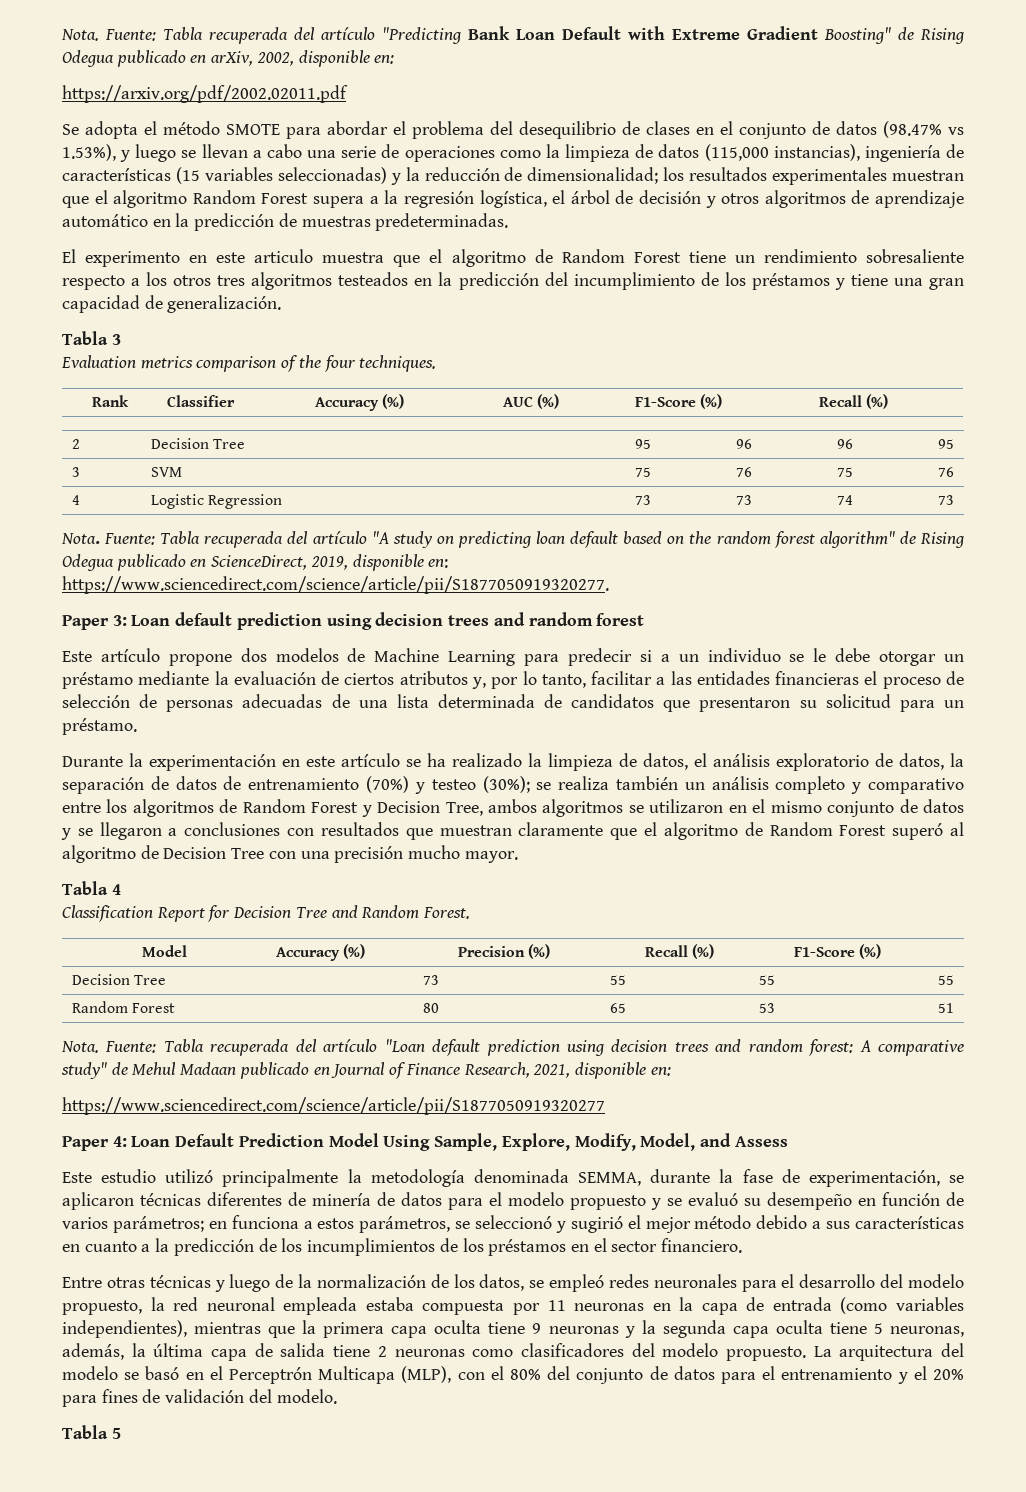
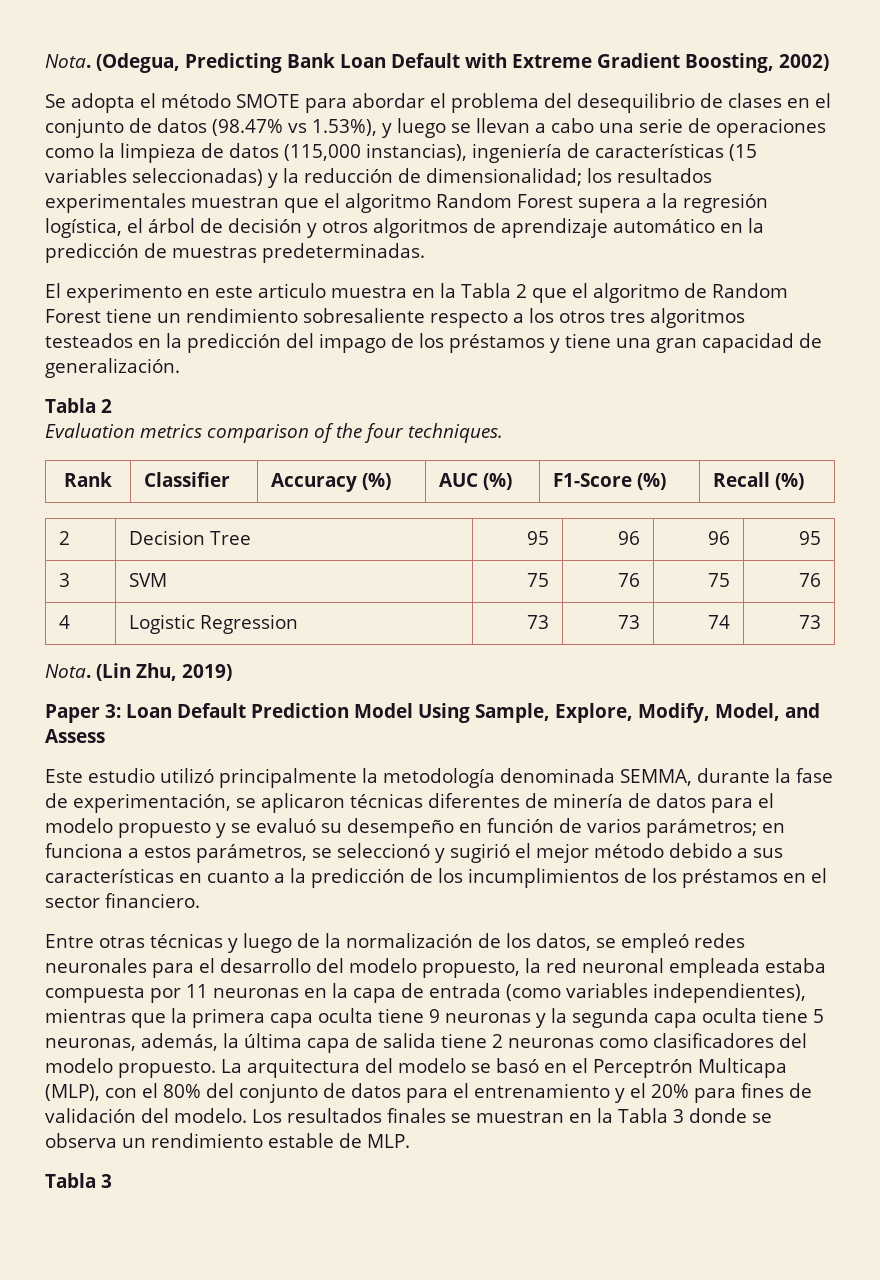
[61,27,461,44] Nota. Fuente: Tabla recuperada del artículo "Predicting -> [45,53,282,73] Nota. (Odegua, Predicting
[824,27,964,44] [62,50,395,67] [62,85,348,103] Boosting" de Rising Odegua publicado en arXiv, 2002, disponible en: // https://arxiv.org/pdf/2002.02011.pdf -> [685,53,829,73] Boosting, 2002)
(385, 257) none -> [412,283,527,298] en la Tabla 2
[573,272,695,290] incumplimiento -> [319,333,386,353] impago
[111,334,121,345] 3 -> [100,399,112,413] 2
[104,531,964,548] [62,554,449,571] [62,576,609,594] [62,612,645,630] [62,648,965,666] [62,671,965,689] [62,694,964,712] [62,718,137,735] [62,753,964,771] [62,776,964,794] [62,799,965,817] [61,822,965,840] [62,845,518,863] [62,881,121,895] [62,905,471,922] [142,945,187,957] [276,944,366,961] [458,944,551,959] [645,944,715,959] [794,944,882,959] [72,974,167,985] [422,975,439,985] [609,975,626,985] [758,975,775,985] [937,975,954,985] [72,1001,176,1013] [422,1003,439,1013] [609,1003,626,1013] [758,1003,775,1013] [937,1003,954,1013] [61,1039,964,1056] [61,1062,671,1079] [62,1097,605,1115] [62,1136,127,1151] Fuente: Tabla recuperada del artículo "A study on predicting loan default based on the random forest algorithm" de Rising Odegua publicado en ScienceDirect, 2019, disponible en: https://www.sciencedirect.com/science/article/pii/S1877050919320277. // Paper 3: Loan default prediction using decision trees and random forest // Este artículo propone dos modelos de Machine Learning para predecir si a un individuo se le debe otorgar un préstamo mediante la evaluación de ciertos atributos y, por lo tanto, facilitar a las entidades financieras el proceso de selección de personas adecuadas de una lista determinada de candidatos que presentaron su solicitud para un préstamo. // Durante la experimentación en este artículo se ha realizado la limpieza de datos, el análisis exploratorio de datos, la separación de datos de entrenamiento (70%) y testeo (30%); se realiza también un análisis completo y comparativo entre los algoritmos de Random Forest y Decision Tree, ambos algoritmos se utilizaron en el mismo conjunto de datos y se llegaron a conclusiones con resultados que muestran claramente que el algoritmo de Random Forest superó al algoritmo de Decision Tree con una precisión mucho mayor. // Tabla 4 // Classification Report for Decision Tree and Random Forest. // Model | Accuracy (%) | Precision (%) | Recall (%) | F1-Score (%) // Decision Tree | 73 | 55 | 55 | 55 // Random Forest | 80 | 65 | 53 | 51 // Nota. Fuente: Tabla recuperada del artículo "Loan default prediction using decision trees and random forest: A comparative study" de Mehul Madaan publicado en Journal of Finance Research, 2021, disponible en: // https://www.sciencedirect.com/science/article/pii/S1877050919320277 // Paper 4: -> [96,663,232,681] [45,704,121,723] (Lin Zhu, 2019) // Paper 3:
[62,1425,121,1439] // Tabla 5 -> [252,1108,772,1123] [45,1133,410,1148] [45,1173,112,1188] Los resultados finales se muestran en la Tabla 3 donde se observa un rendimiento estable de MLP. // Tabla 3

